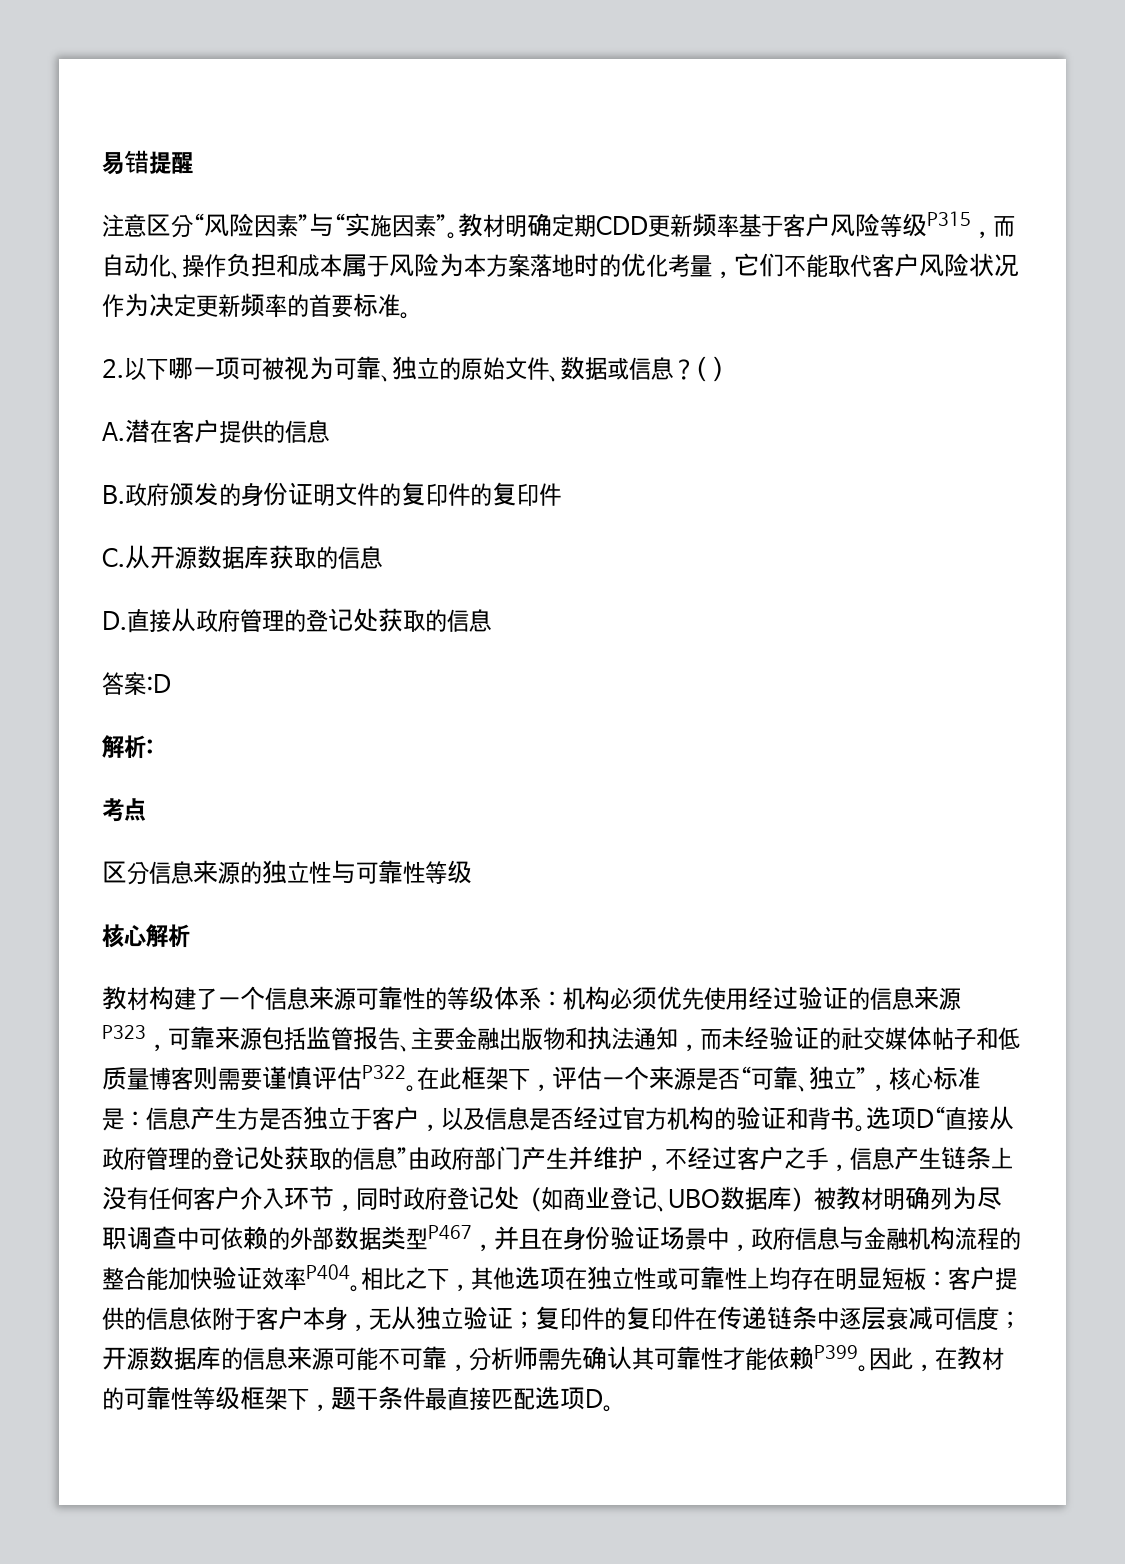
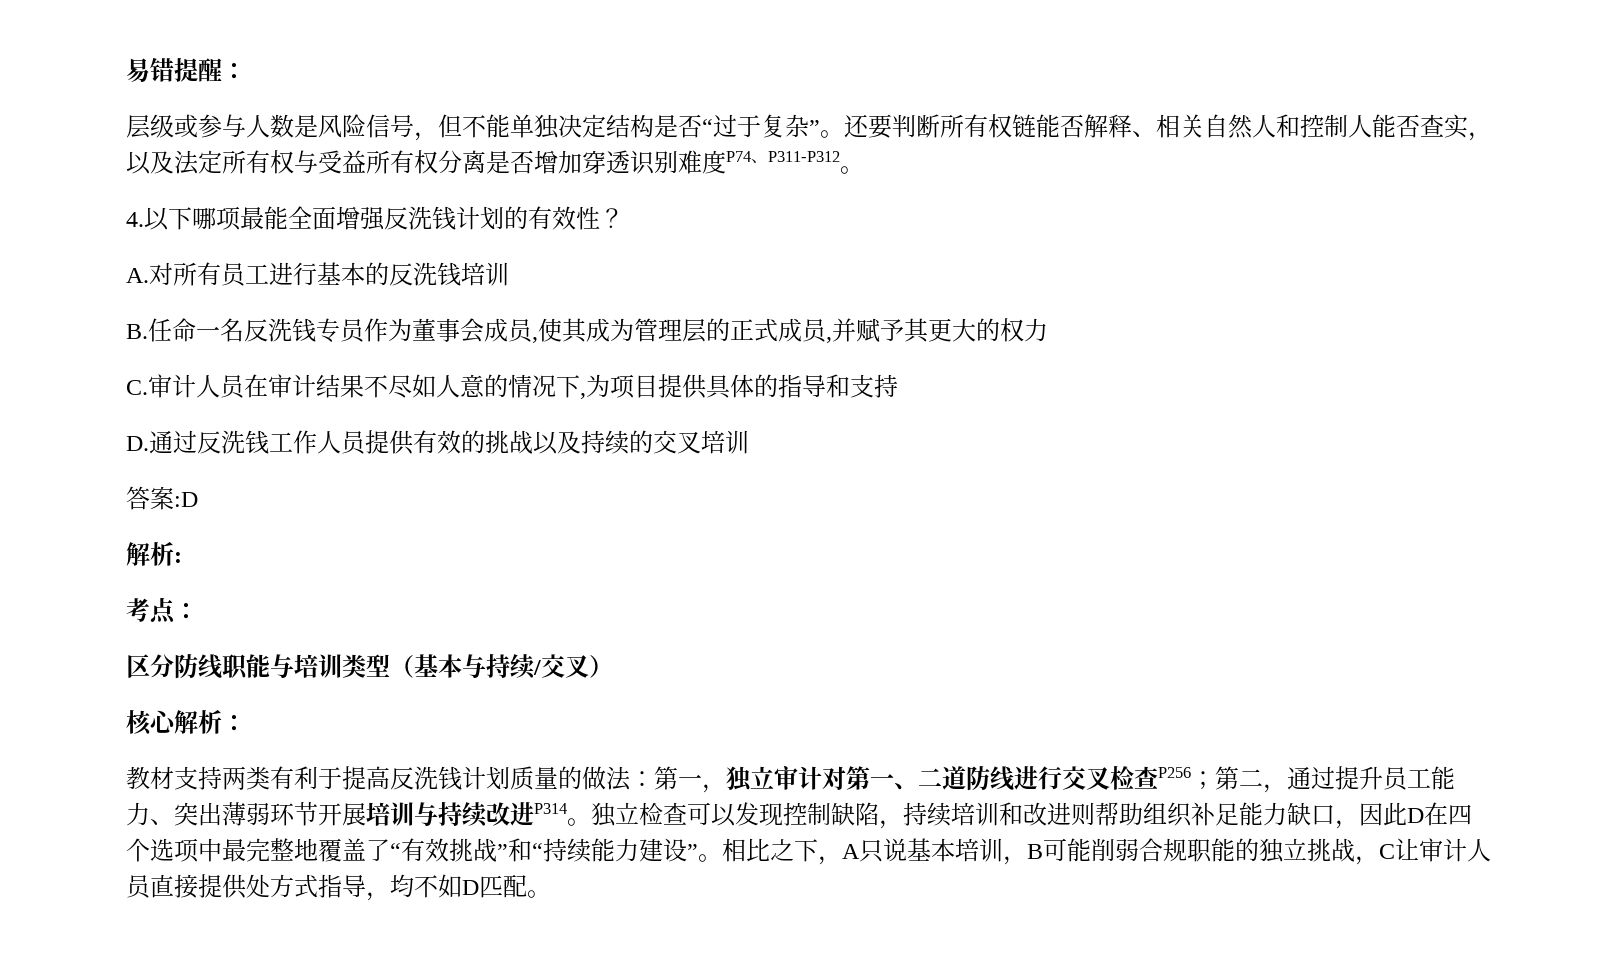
[102,211,971,239] [971,216,1015,239] [102,253,1019,279] [102,293,411,319] [102,356,673,382] // 注意区分“风险因素”与“实施因素”。教材明确定期CDD更新频率基于客户风险等级P315，而自动化、操作负担和成本属于风险为本方案落地时的优化考量，它们不能取代客户风险状况作为决定更新频率的首要标准。 // 2.以下哪一项可被视为可靠、独立的原始文件、数据或信息 -> [222,63,246,79] [126,114,1492,141] [126,150,840,175] [840,166,864,174] [126,206,600,231] ： // 层级或参与人数是风险信号，但不能单独决定结构是否“过于复杂”。还要判断所有权链能否解释、相关自然人和控制人能否查实，以及法定所有权与受益所有权分离是否增加穿透识别难度P74、P311-P312。 // 4.以下哪项最能全面增强反洗钱计划的有效性
[695,356,724,382] ( ) -> (624, 218) none
[125,419,329,444] [102,482,561,506] [102,545,382,569] [102,608,491,633] 潜在客户提供的信息 // B.政府颁发的身份证明文件的复印件的复印件 // C.从开源数据库获取的信息 // D.直接从政府管理的登记处获取的信息 -> [149,262,509,287] [126,318,1048,343] [126,374,898,399] [126,430,749,455] 对所有员工进行基本的反洗钱培训 // B.任命一名反洗钱专员作为董事会成员,使其成为管理层的正式成员,并赋予其更大的权力 // C.审计人员在审计结果不尽如人意的情况下,为项目提供具体的指导和支持 // D.通过反洗钱工作人员提供有效的挑战以及持续的交叉培训
[102,860,472,885] // 区分信息来源的独立性与可靠性等级 -> [174,603,198,619] [126,654,613,680] ： // 区分防线职能与培训类型（基本与持续/交叉）
[102,986,961,1011] [102,1025,146,1039] [146,1026,1020,1052] [102,1065,406,1091] [406,1066,980,1092] [102,1106,1014,1132] [102,1146,1013,1172] [102,1186,1002,1212] [102,1225,472,1250] [472,1226,1021,1252] [102,1264,350,1291] [350,1266,1017,1292] [102,1306,1021,1332] [102,1345,858,1372] [858,1346,1004,1372] [102,1386,603,1412] // 教材构建了一个信息来源可靠性的等级体系：机构必须优先使用经过验证的信息来源P323，可靠来源包括监管报告、主要金融出版物和执法通知，而未经验证的社交媒体帖子和低质量博客则需要谨慎评估P322。在此框架下，评估一个来源是否“可靠、独立”，核心标准是：信息产生方是否独立于客户，以及信息是否经过官方机构的验证和背书。选项D“直接从政府管理的登记处获取的信息”由政府部门产生并维护，不经过客户之手，信息产生链条上没有任何客户介入环节，同时政府登记处（如商业登记、UBO数据库）被教材明确列为尽职调查中可依赖的外部数据类型P467，并且在身份验证场景中，政府信息与金融机构流程的整合能加快验证效率P404。相比之下，其他选项在独立性或可靠性上均存在明显短板：客户提供的信息依附于客户本身，无从独立验证；复印件的复印件在传递链条中逐层衰减可信度；开源数据库的信息来源可能不可靠，分析师需先确认其可靠性才能依赖P399。因此，在教材的可靠性等级框架下，题干条件最直接匹配选项D -> [222,715,246,731] [126,766,1455,793] [126,802,567,827] [567,802,1472,829] [126,838,1491,865] [126,874,527,901] ： // 教材支持两类有利于提高反洗钱计划质量的做法：第一，独立审计对第一、二道防线进行交叉检查P256；第二，通过提升员工能力、突出薄弱环节开展培训与持续改进P314。独立检查可以发现控制缺陷，持续培训和改进则帮助组织补足能力缺口，因此D在四个选项中最完整地覆盖了“有效挑战”和“持续能力建设”。相比之下，A只说基本培训，B可能削弱合规职能的独立挑战，C让审计人员直接提供处方式指导，均不如D匹配

